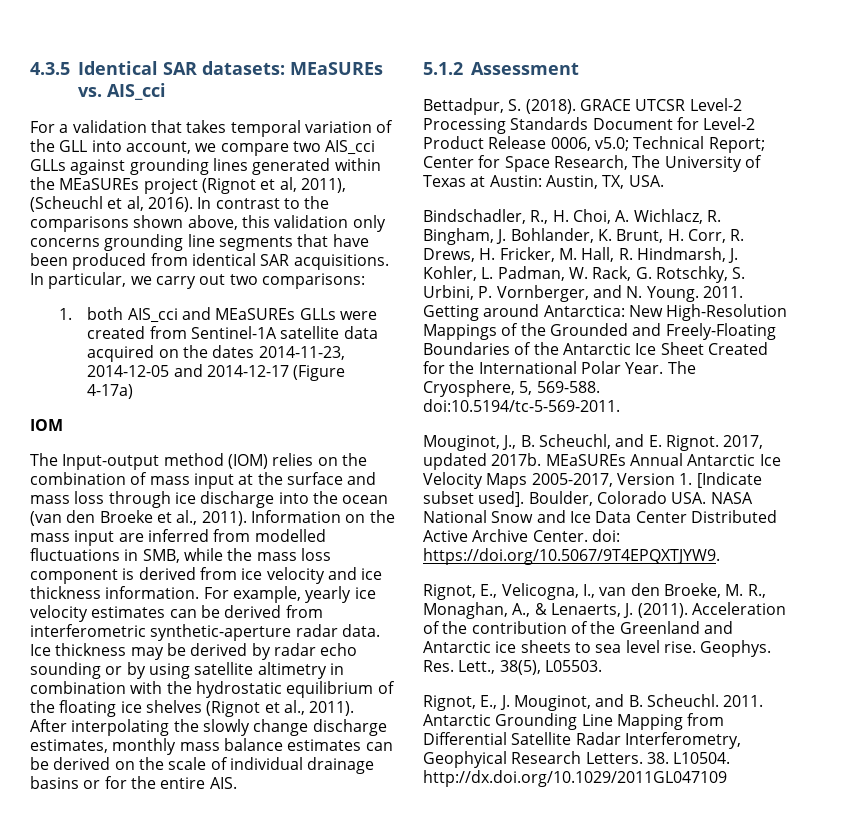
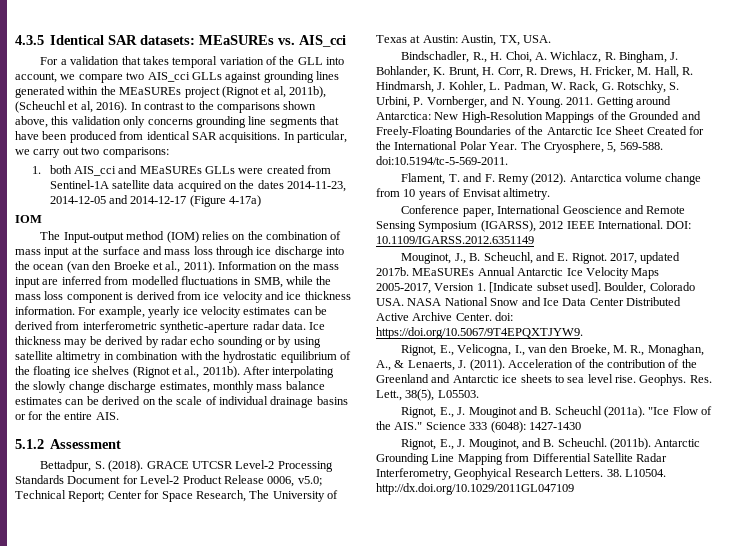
[300,178,346,193] 2011), -> [289,86,326,98] 2011b),
[309,701,355,716] 2011). -> [202,366,240,378] 2011b).
(620, 405) none -> [401,173,702,185] [376,188,550,200] [401,205,686,217] [376,220,692,232] [376,236,534,244] // Flament, T. and F. Remy (2012). Antarctica volume change from 10 years of Envisat altimetry. // Conference paper, International Geoscience and Remote Sensing Symposium (IGARSS), 2012 IEEE International. DOI: 10.1109/IGARSS.2012.6351149
(602, 666) none -> [401,406,713,418] [376,421,581,433] // Rignot, E., J. Mouginot and B. Scheuchl (2011a). "Ice Flow of the AIS." Science 333 (6048): 1427-1430
[723,695,764,707] 2011. -> [610,438,652,450] (2011b).

